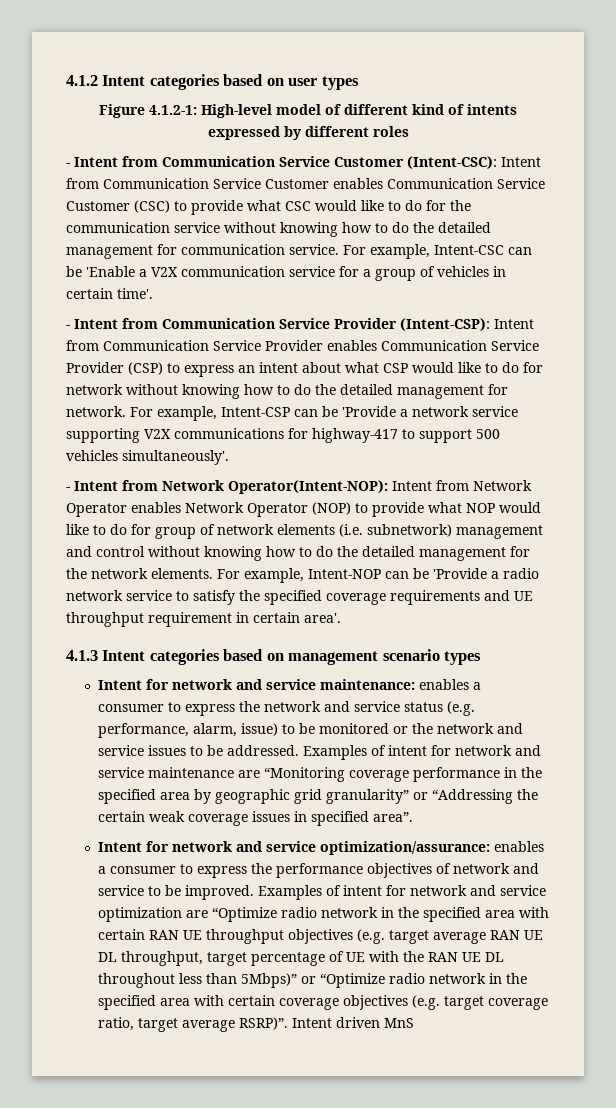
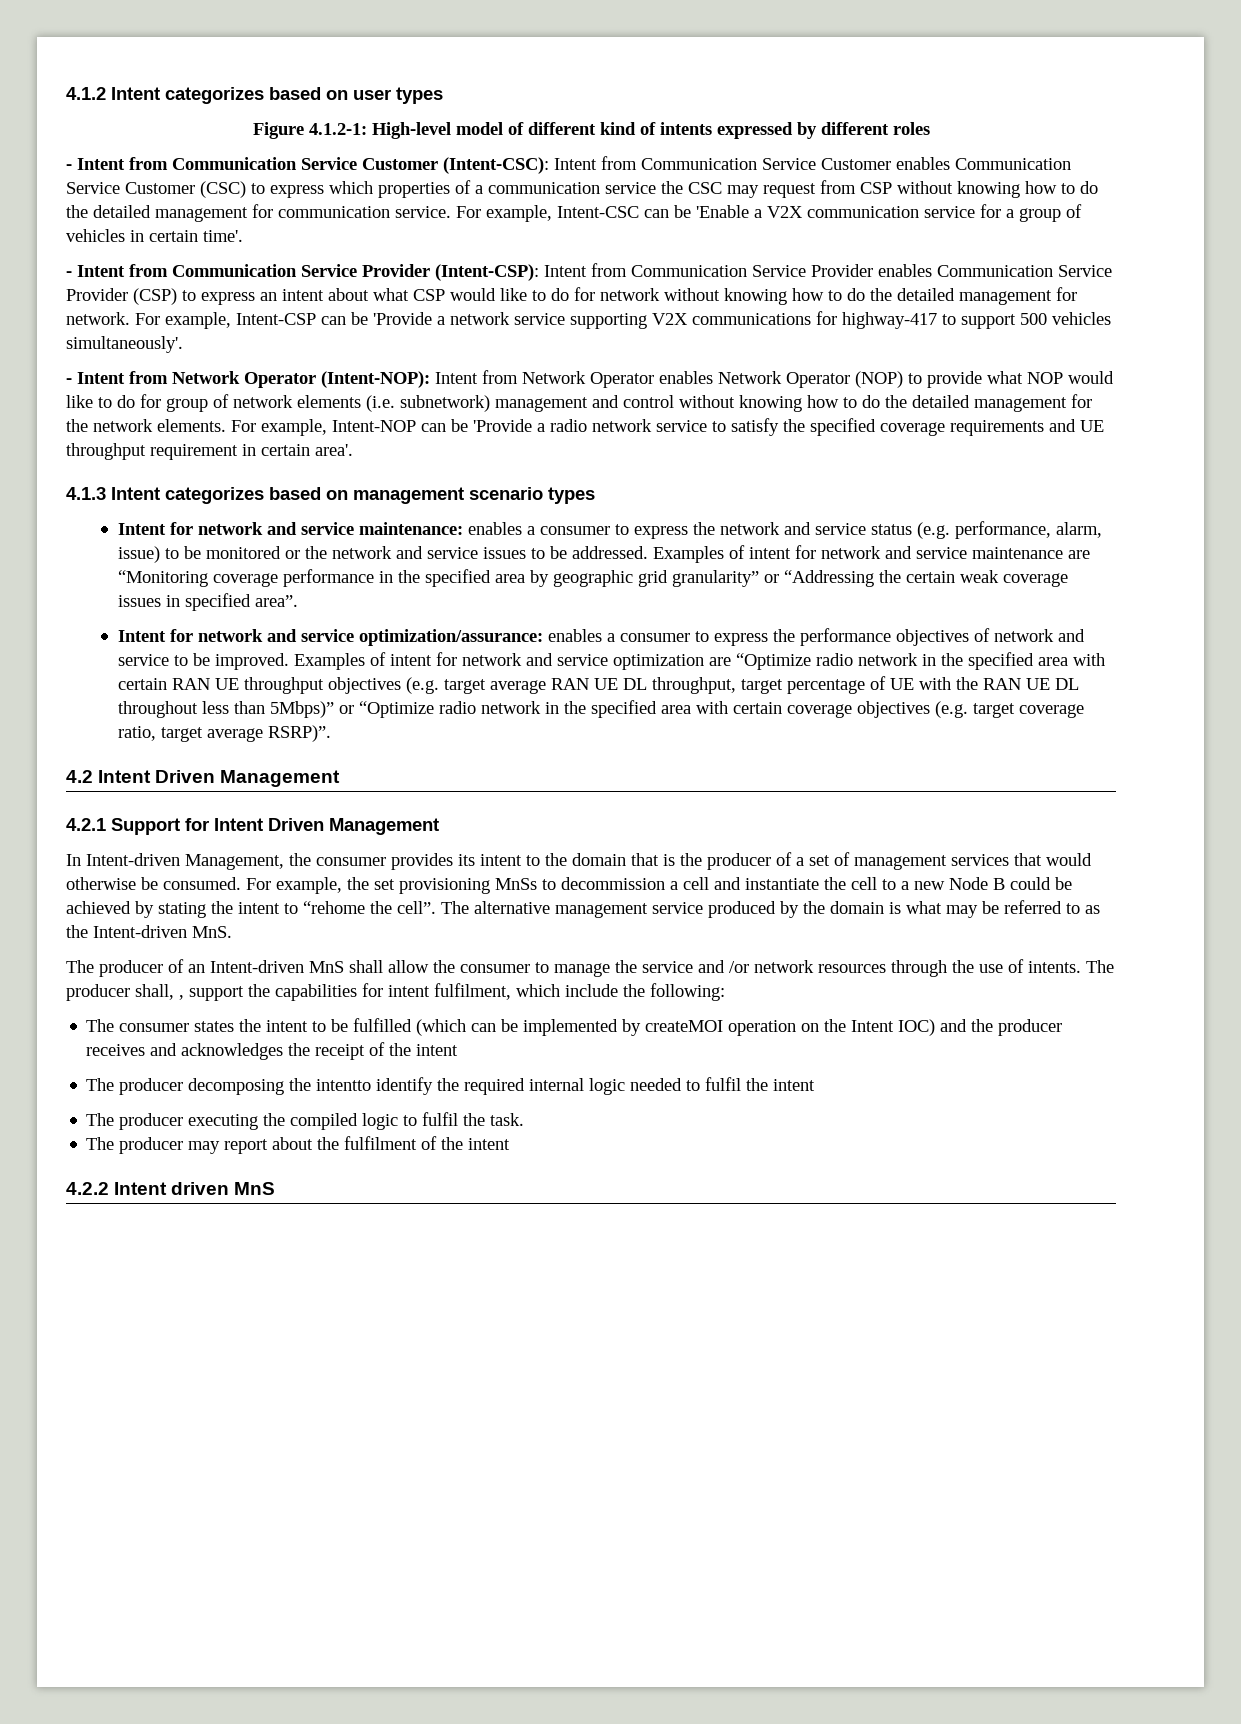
[149,74,220,90] categories -> [165,87,264,104] categorizes
[191,200,471,215] [66,222,220,233] provide what CSC would like to do for the communication service -> [270,180,892,198] express which properties of a communication service the CSC may request from CSP
[228,480,388,494] Operator(Intent-NOP): -> [244,371,430,388] Operator (Intent-NOP):
[149,649,220,665] categories -> [165,487,264,504] categorizes
(288, 1023) none -> [66,770,341,787] [66,818,439,835] [66,852,1092,870] [66,877,1072,894] [66,900,1100,918] [66,925,232,938] [66,959,1114,977] [66,983,725,1001] [86,1018,1063,1036] [86,1042,459,1060] [86,1077,816,1095] [86,1112,525,1130] [86,1136,511,1154] [66,1182,109,1195] // 4.2 Intent Driven Management // 4.2.1 Support for Intent Driven Management // In Intent-driven Management, the consumer provides its intent to the domain that is the producer of a set of management services that would otherwise be consumed. For example, the set provisioning MnSs to decommission a cell and instantiate the cell to a new Node B could be achieved by stating the intent to “rehome the cell”. The alternative management service produced by the domain is what may be referred to as the Intent-driven MnS. // The producer of an Intent-driven MnS shall allow the consumer to manage the service and /or network resources through the use of intents. The producer shall, , support the capabilities for intent fulfilment, which include the following: // The consumer states the intent to be fulfilled (which can be implemented by createMOI operation on the Intent IOC) and the producer receives and acknowledges the receipt of the intent // The producer decomposing the intentto identify the required internal logic needed to fulfil the intent // The producer executing the compiled logic to fulfil the task. // The producer may report about the fulfilment of the intent // 4.2.2

